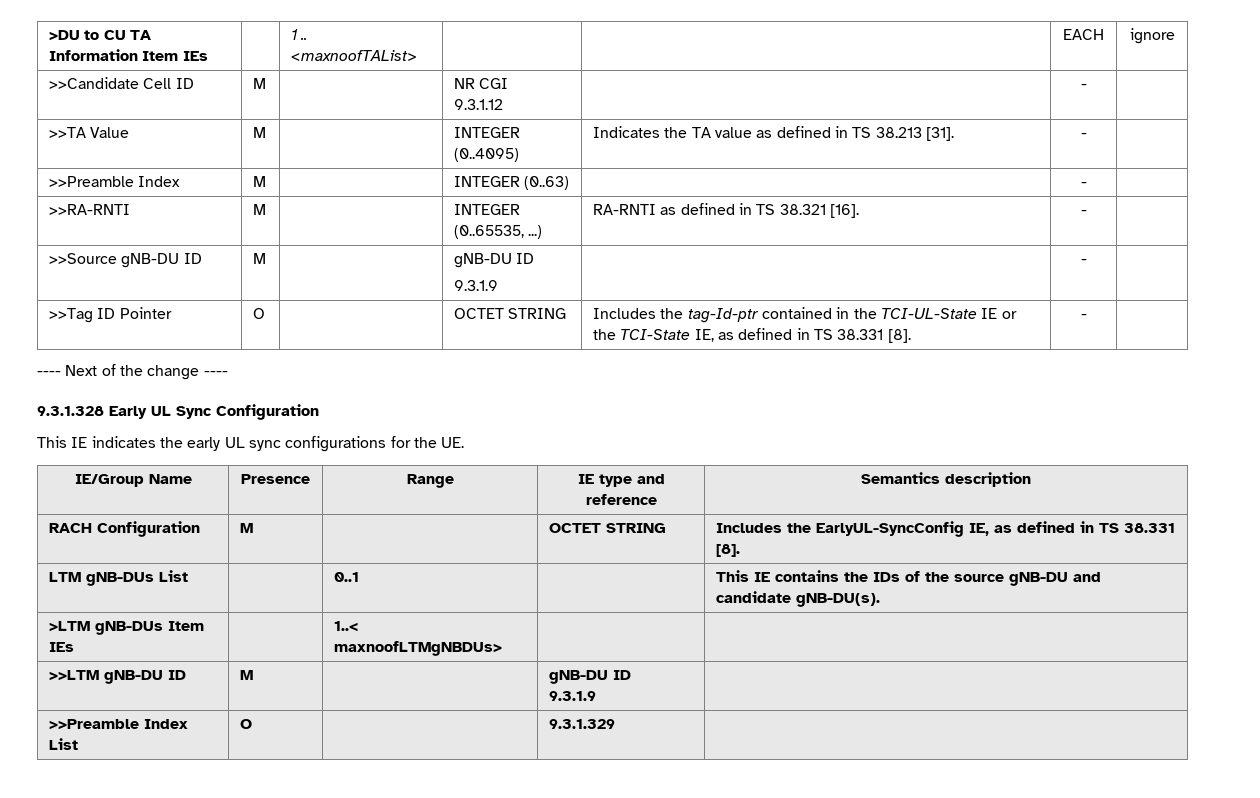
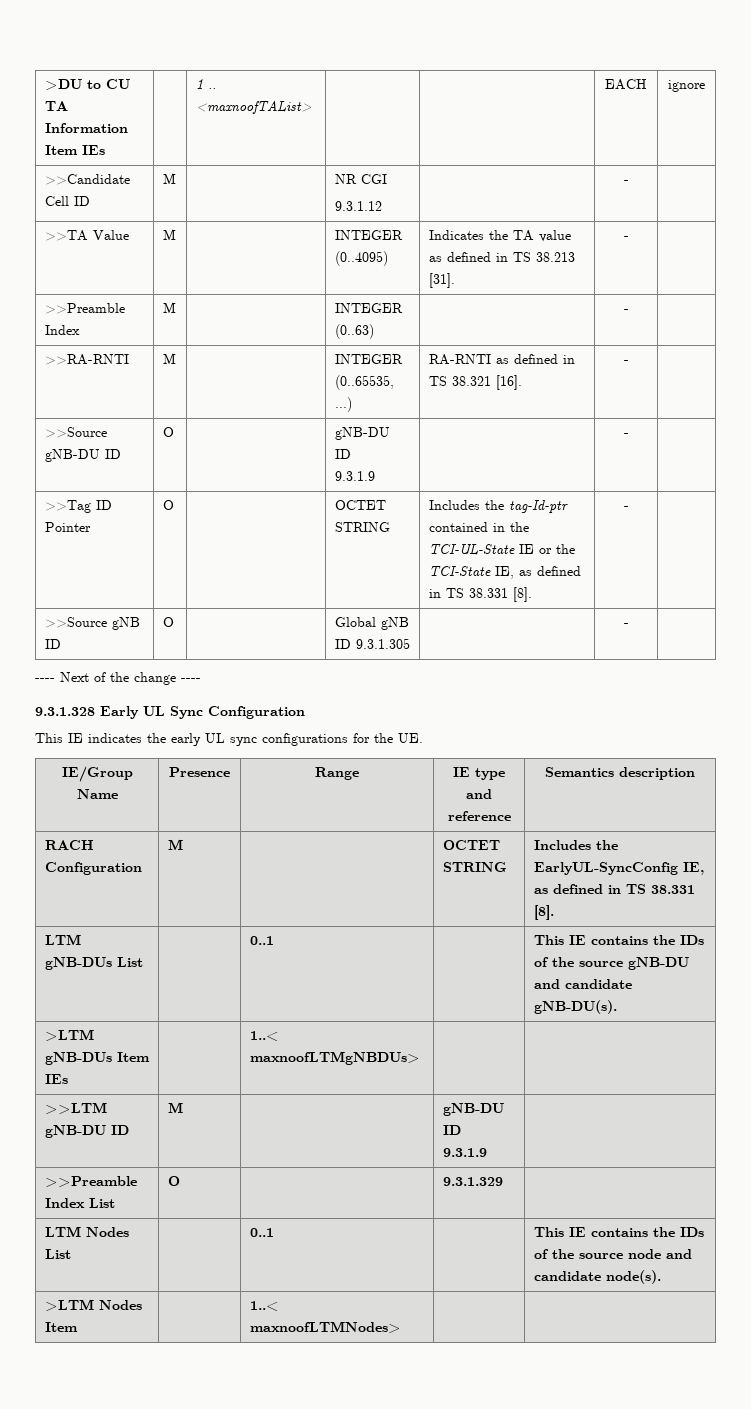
[253,253,267,264] M -> [162,427,174,437] O
(1087, 316) none -> [44,617,140,630] [44,639,61,649] [162,617,174,627] [334,617,409,630] [334,638,410,649] [623,623,629,627] // >>Source gNB ID | O | | Global gNB ID 9.3.1.305 | | - |
(616, 724) none -> [44,1226,129,1237] [44,1249,71,1259] [249,1228,274,1237] [533,1227,704,1237] [533,1249,692,1259] [533,1270,661,1284] [44,1299,142,1312] [44,1322,78,1332] [249,1301,279,1312] [249,1321,401,1334] // LTM Nodes List | | 0..1 | | This IE contains the IDs of the source node and candidate node(s). // >LTM Nodes Item | | 1..< maxnoofLTMNodes> | |

